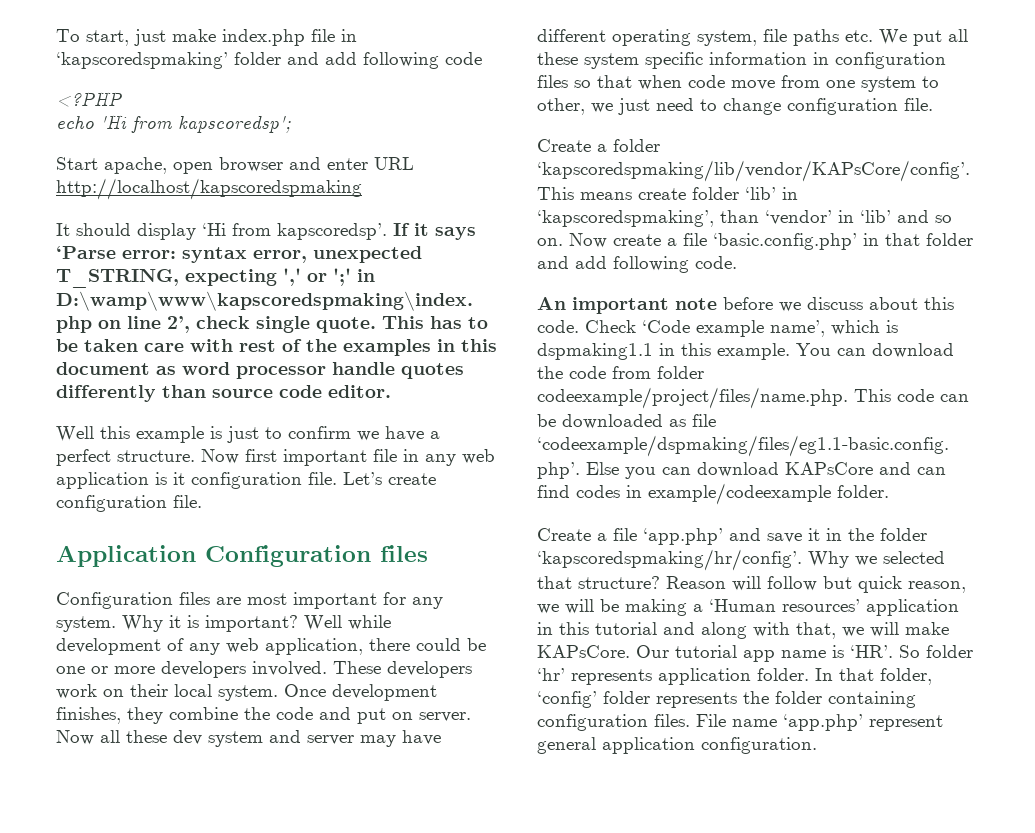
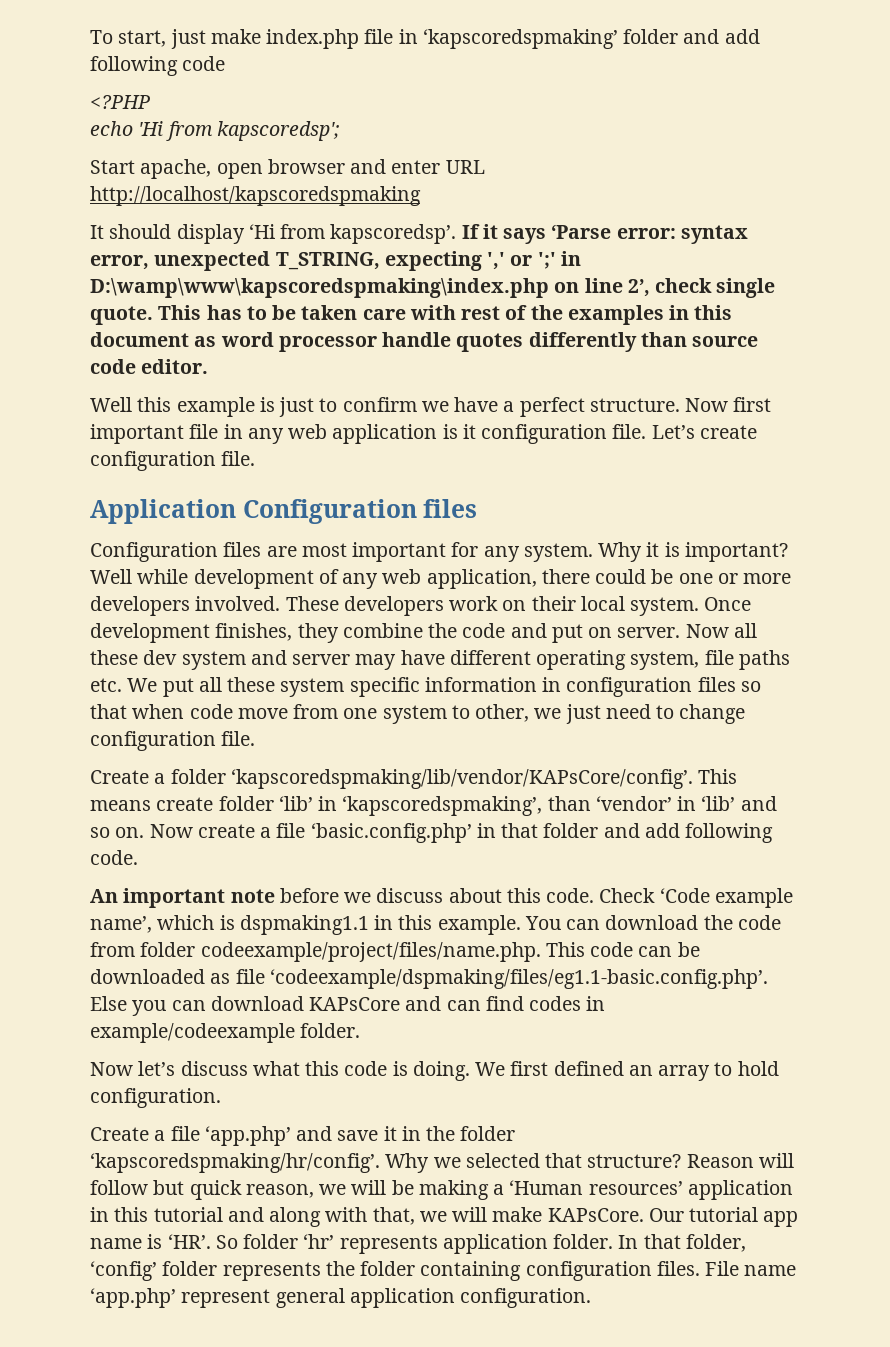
(889, 491) none -> [90,1061,779,1081] [90,1088,221,1108] // Now let’s discuss what this code is doing. We first defined an array to hold configuration.

